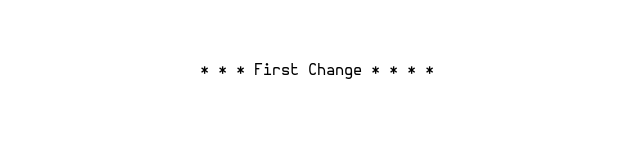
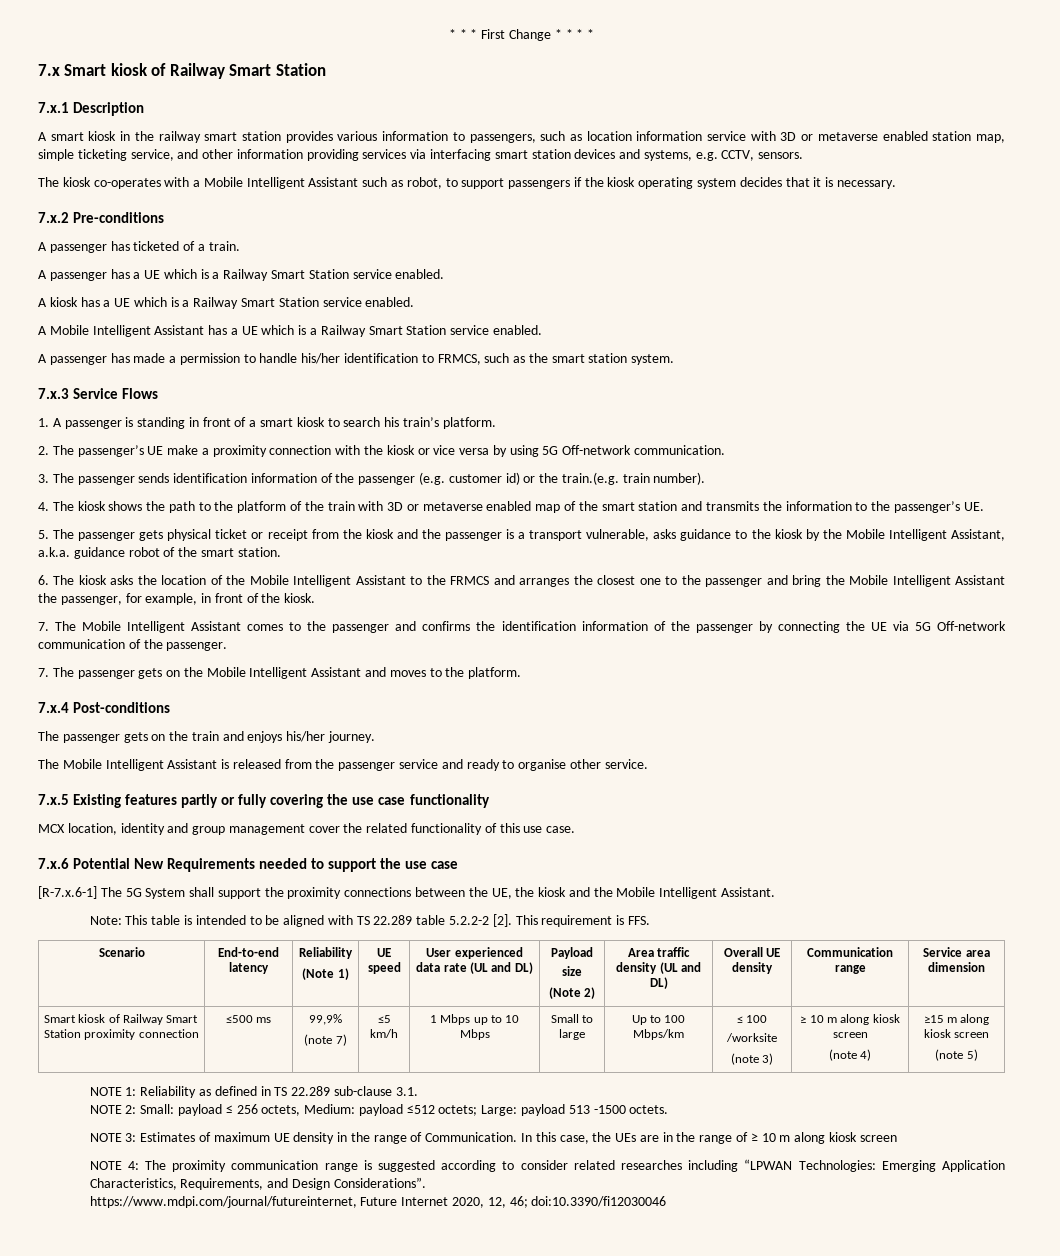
(434, 70) none -> [38,63,326,79] [38,102,145,116] [38,131,1006,143] [38,149,804,161] [38,177,896,189] [38,212,165,223] [38,241,240,253] [38,269,445,281] [38,297,415,309] [38,325,542,337] [38,353,675,365] [38,388,159,399] [38,417,496,429] [38,445,726,457] [38,472,706,485] [38,501,984,513] [38,529,1005,541] [38,547,281,559] [38,575,1006,587] [38,593,316,605] [38,621,1006,633] [38,639,228,651] [38,667,522,679] [38,702,171,713] [38,731,376,743] [38,759,648,771] [38,794,490,808] [38,823,576,835] [38,858,459,872] [38,886,776,899] [89,914,650,927] [98,947,145,957] [218,947,279,957] [229,962,269,974] [299,947,353,959] [302,968,349,980] [377,948,391,957] [367,962,401,974] [426,947,523,959] [416,962,533,974] [551,947,593,959] [562,966,582,976] [548,987,596,999] [627,947,691,957] [616,962,701,974] [649,977,668,989] [723,947,781,957] [732,962,773,974] [807,947,893,957] [834,965,866,974] [923,947,990,957] [928,962,985,972] [43,1014,199,1025] [43,1029,199,1040] [225,1015,272,1023] [309,1014,342,1025] [304,1034,347,1046] [377,1015,391,1023] [370,1029,398,1038] [429,1014,520,1025] [459,1029,490,1040] [550,1014,594,1023] [559,1029,585,1040] [631,1015,686,1025] [633,1029,684,1040] [736,1015,768,1023] [726,1033,777,1042] [730,1053,774,1065] [800,1014,900,1025] [832,1032,868,1038] [828,1049,872,1061] [923,1014,990,1025] [923,1029,990,1038] [935,1049,978,1061] [89,1086,418,1098] [89,1104,669,1116] [89,1132,897,1144] [89,1159,1006,1172] [89,1177,426,1190] [89,1196,667,1208] // 7.x Smart kiosk of Railway Smart Station // 7.x.1 Description // A smart kiosk in the railway smart station provides various information to passengers, such as location information service with 3D or metaverse enabled station map, simple ticketing service, and other information providing services via interfacing smart station devices and systems, e.g. CCTV, sensors. // The kiosk co-operates with a Mobile Intelligent Assistant such as robot, to support passengers if the kiosk operating system decides that it is necessary. // 7.x.2 Pre-conditions // A passenger has ticketed of a train. // A passenger has a UE which is a Railway Smart Station service enabled. // A kiosk has a UE which is a Railway Smart Station service enabled. // A Mobile Intelligent Assistant has a UE which is a Railway Smart Station service enabled. // A passenger has made a permission to handle his/her identification to FRMCS, such as the smart station system. // 7.x.3 Service Flows // 1. A passenger is standing in front of a smart kiosk to search his train’s platform. // 2. The passenger’s UE make a proximity connection with the kiosk or vice versa by using 5G Off-network communication. // 3. The passenger sends identification information of the passenger (e.g. customer id) or the train.(e.g. train number). // 4. The kiosk shows the path to the platform of the train with 3D or metaverse enabled map of the smart station and transmits the information to the passenger’s UE. // 5. The passenger gets physical ticket or receipt from the kiosk and the passenger is a transport vulnerable, asks guidance to the kiosk by the Mobile Intelligent Assistant, a.k.a. guidance robot of the smart station. // 6. The kiosk asks the location of the Mobile Intelligent Assistant to the FRMCS and arranges the closest one to the passenger and bring the Mobile Intelligent Assistant the passenger, for example, in front of the kiosk. // 7. The Mobile Intelligent Assistant comes to the passenger and confirms the identification information of the passenger by connecting the UE via 5G Off-network communication of the passenger. // 7. The passenger gets on the Mobile Intelligent Assistant and moves to the platform. // 7.x.4 Post-conditions // The passenger gets on the train and enjoys his/her journey. // The Mobile Intelligent Assistant is released from the passenger service and ready to organise other service. // 7.x.5 Existing features partly or fully covering the use case functionality // MCX location, identity and group management cover the related functionality of this use case. // 7.x.6 Potential New Requirements needed to support the use case // [R-7.x.6-1] The 5G System shall support the proximity connections between the UE, the kiosk and the Mobile Intelligent Assistant. // Note: This table is intended to be aligned with TS 22.289 table 5.2.2-2 [2]. This requirement is FFS. // Scenario | End-to-end latency | Reliability // (Note 1) | UE speed | User experienced data rate (UL and DL) | Payload // size // (Note 2) | Area traffic density (UL and DL) | Overall UE density | Communication range | Service area dimension // Smart kiosk of Railway Smart Station proximity connection | ≤500 ms | 99,9% // (note 7) | ≤5 km/h | 1 Mbps up to 10 Mbps | Small to large | Up to 100 Mbps/km | ≤ 100 // /worksite // (note 3) | ≥ 10 m along kiosk screen // (note 4) | ≥15 m along kiosk screen // (note 5) // NOTE 1: Reliability as defined in TS 22.289 sub-clause 3.1. // NOTE 2: Small: payload ≤ 256 octets, Medium: payload ≤512 octets; Large: payload 513 -1500 octets. // NOTE 3: Estimates of maximum UE density in the range of Communication. In this case, the UEs are in the range of ≥ 10 m along kiosk screen // NOTE 4: The proximity communication range is suggested according to consider related researches including “LPWAN Technologies: Emerging Application Characteristics, Requirements, and Design Considerations”. // https://www.mdpi.com/journal/futureinternet, Future Internet 2020, 12, 46; doi:10.3390/fi12030046

